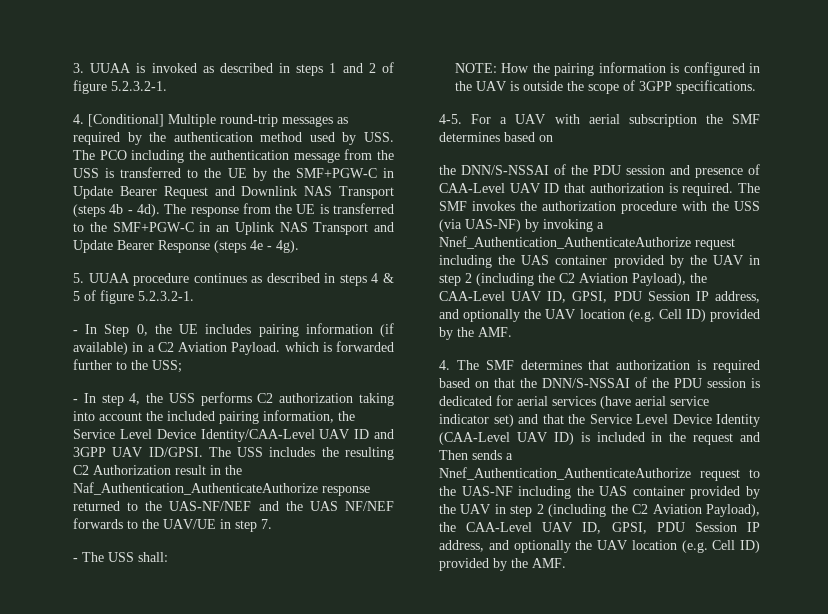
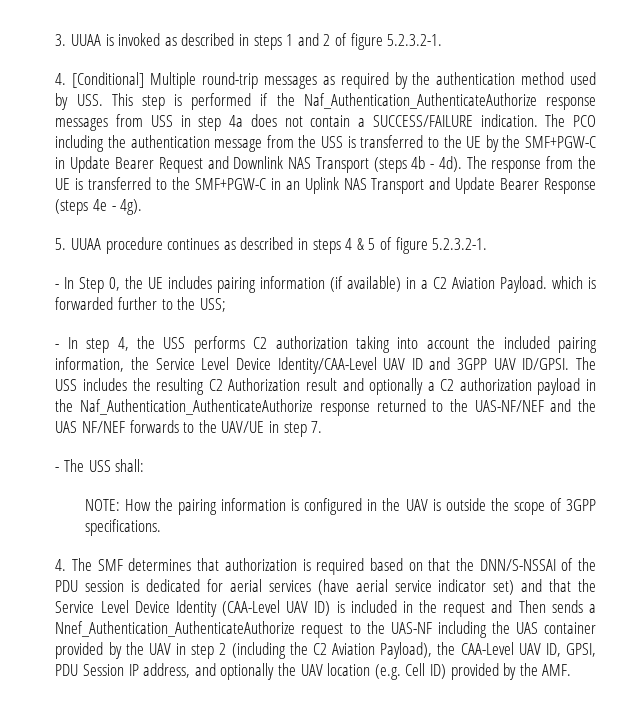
(394, 137) none -> [111,93,596,110] [55,114,538,131] This step is performed if the Naf_Authentication_AuthenticateAuthorize response messages from USS in step 4a does not contain a SUCCESS/FAILURE indication.
(207, 470) none -> [342,378,581,395] and optionally a C2 authorization payload
[439,114,760,127] [439,132,554,142] [439,164,760,178] [439,183,760,196] [439,201,760,214] [439,219,605,232] [439,236,736,250] [439,255,760,268] [439,273,708,286] [439,291,760,303] [439,309,760,322] [439,327,513,340] // 4-5. For a UAV with aerial subscription the SMF determines based on // the DNN/S-NSSAI of the PDU session and presence of CAA-Level UAV ID that authorization is required. The SMF invokes the authorization procedure with the USS (via UAS-NF) by invoking a Nnef_Authentication_AuthenticateAuthorize request including the UAS container provided by the UAV in step 2 (including the C2 Aviation Payload), the CAA-Level UAV ID, GPSI, PDU Session IP address, and optionally the UAV location (e.g. Cell ID) provided by the AMF. -> (161, 527) none

